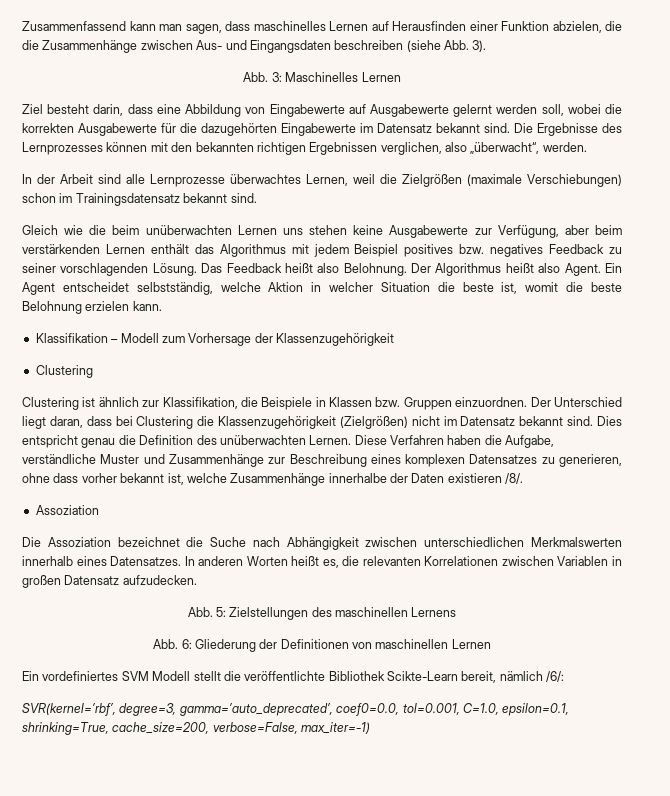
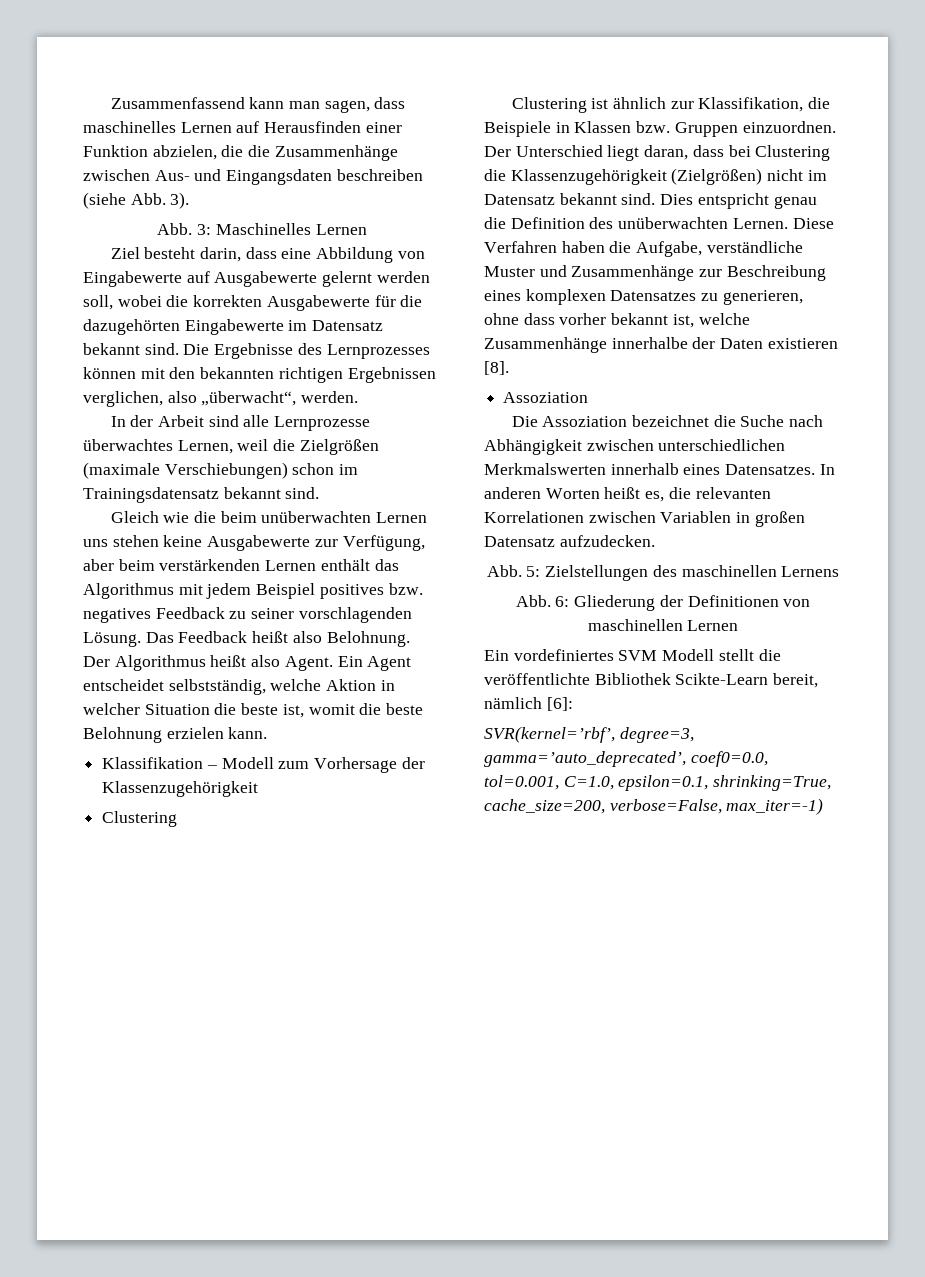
[505,473,524,484] /8/. -> [484,361,509,375] [8].
[546,671,565,682] /6/: -> [546,697,573,711] [6]:

